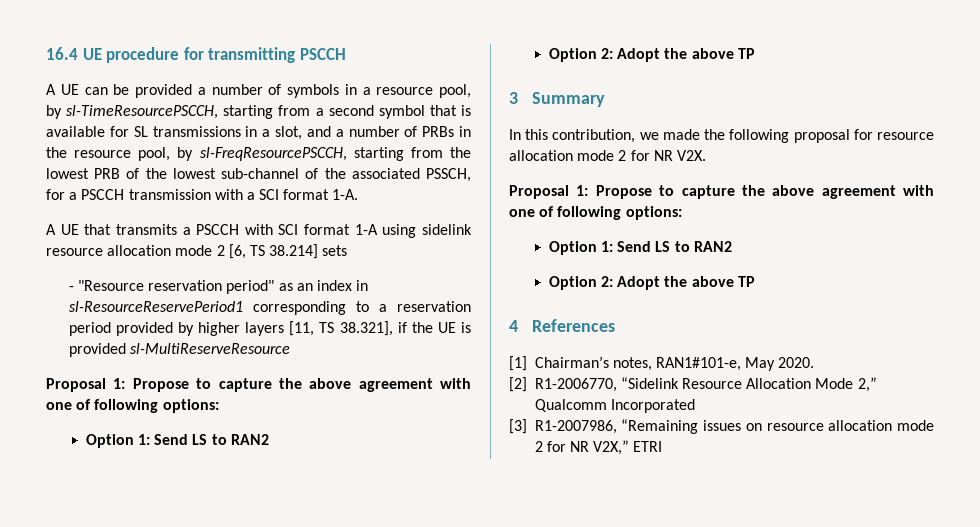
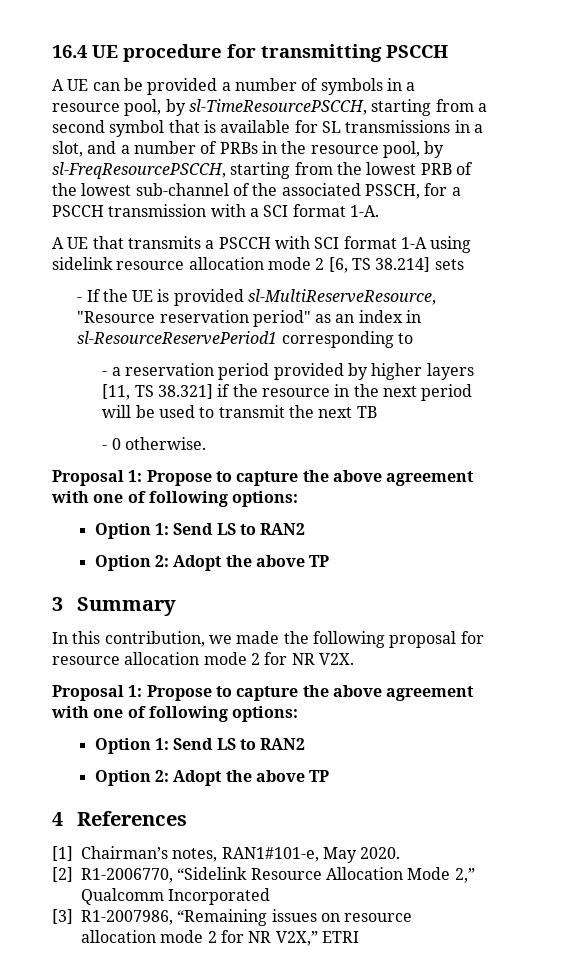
(74, 288) none -> [86,289,437,306] If the UE is provided sl-MultiReserveResource,
(369, 306) none -> [102,371,108,376] // -
[339,321,393,336] 38.321], -> [158,384,214,399] 38.321]
[437,322,472,333] [68,343,291,357] UE is provided sl-MultiReserveResource -> [261,384,473,401] [102,405,377,418] [102,437,207,450] resource in the next period will be used to transmit the next TB // - 0 otherwise.

